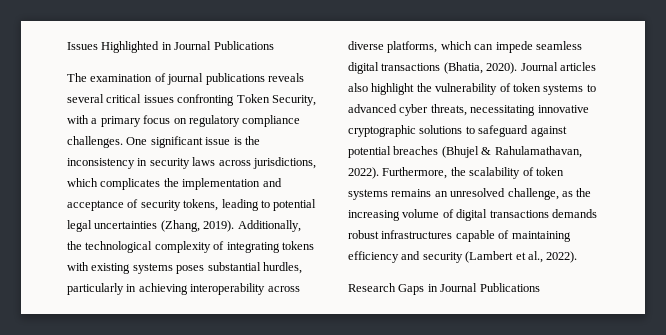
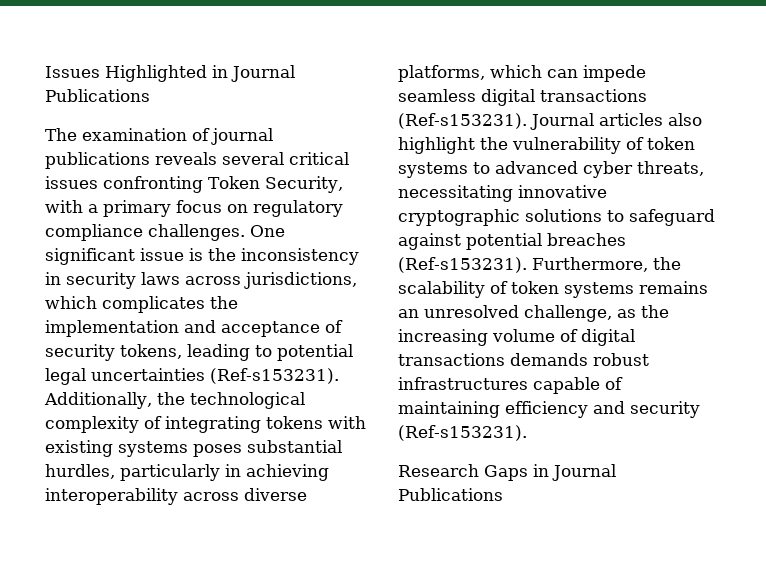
[160,220,235,232] (Zhang, 2019). -> [210,368,339,384] (Ref-s153231).
[443,62,518,74] (Bhatia, 2020). -> [398,113,527,129] (Ref-s153231).
[441,146,582,158] [348,167,379,179] (Bhujel & Rahulamathavan, 2022). -> [398,257,527,273] (Ref-s153231).
[465,251,578,263] (Lambert et al., 2022). -> [398,425,527,441] (Ref-s153231).

